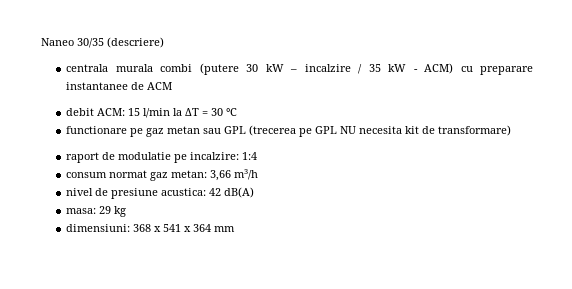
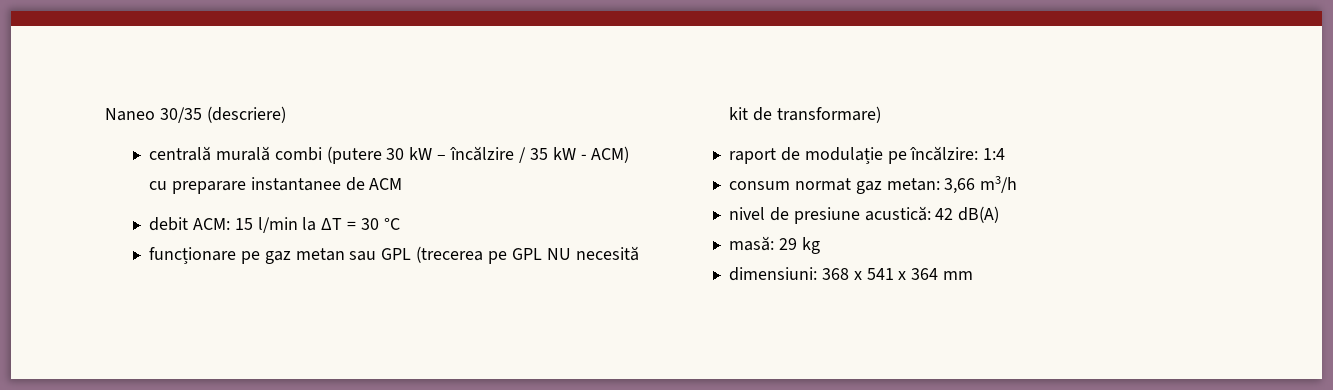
[66,64,153,72] centrala murala -> [149,146,270,161] centrală murală
[304,64,351,72] incalzire -> [450,146,515,161] încălzire
[66,126,128,134] functionare -> [149,247,237,264] funcționare
[359,126,403,134] necesita -> [575,246,639,261] necesită
[118,152,240,163] modulatie pe incalzire: -> [804,146,979,164] modulație pe încălzire:
[161,188,207,196] acustica: -> [864,206,931,221] acustică:
[66,208,97,214] masa: -> [729,236,775,251] masă:

